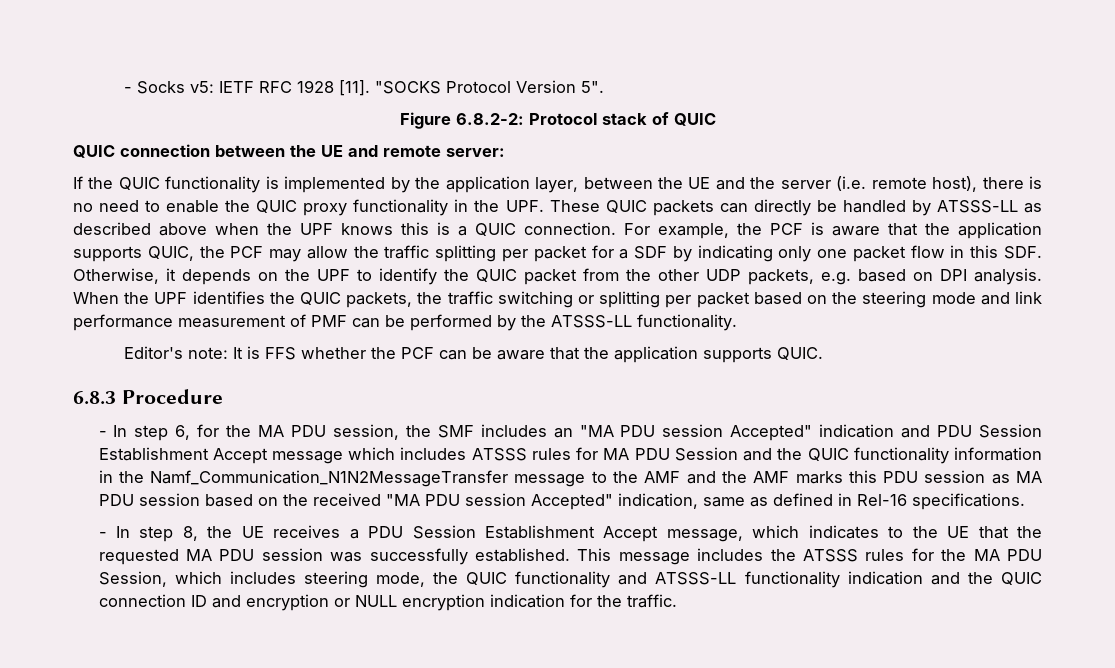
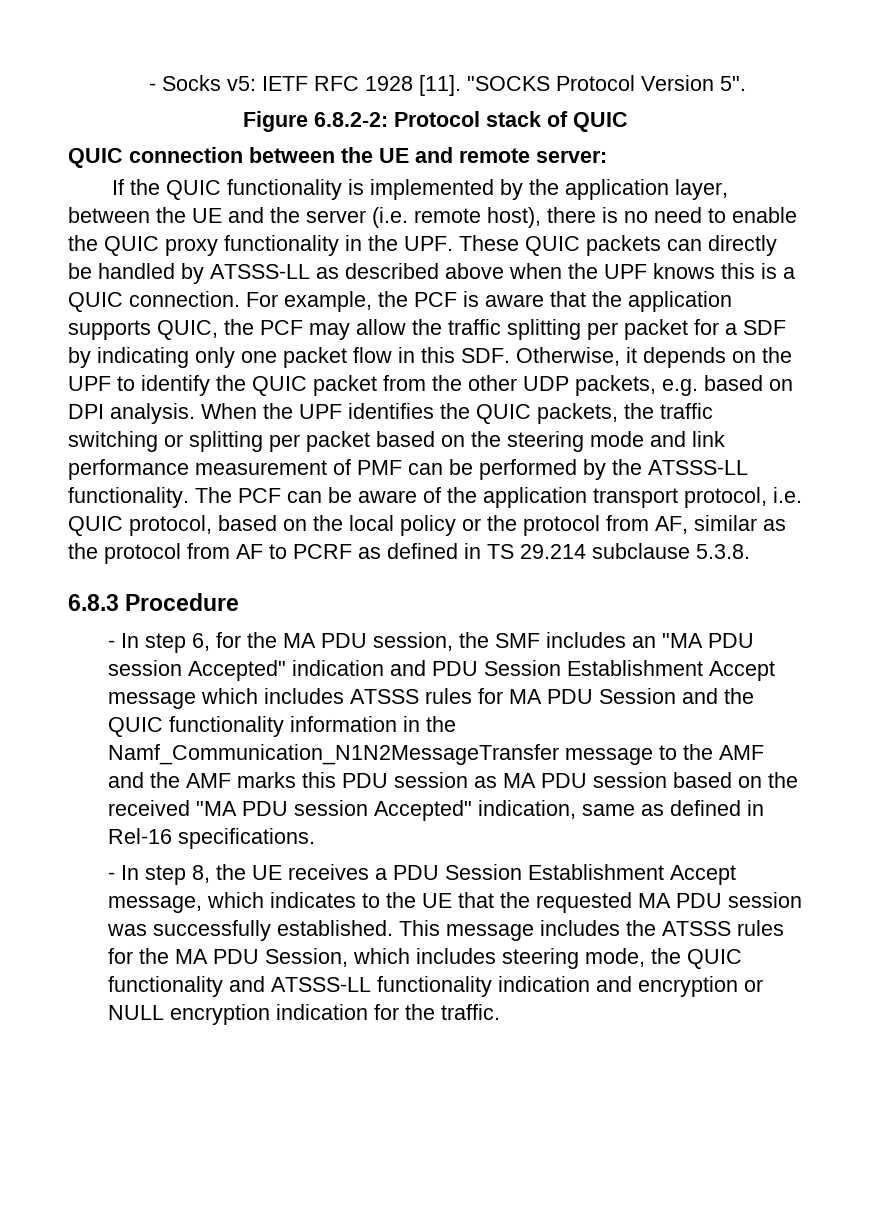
[124,346,397,360] // Editor's note: It is FFS whether the -> [195,487,232,503] The
[550,346,824,363] that the application supports QUIC. -> [423,487,802,508] [68,515,786,536] [68,543,750,564] of the application transport protocol, i.e. QUIC protocol, based on the local policy or the protocol from AF, similar as the protocol from AF to PCRF as defined in TS 29.214 subclause 5.3.8.
[967,572,1042,585] [98,594,241,608] the QUIC connection ID and -> (633, 984) none

